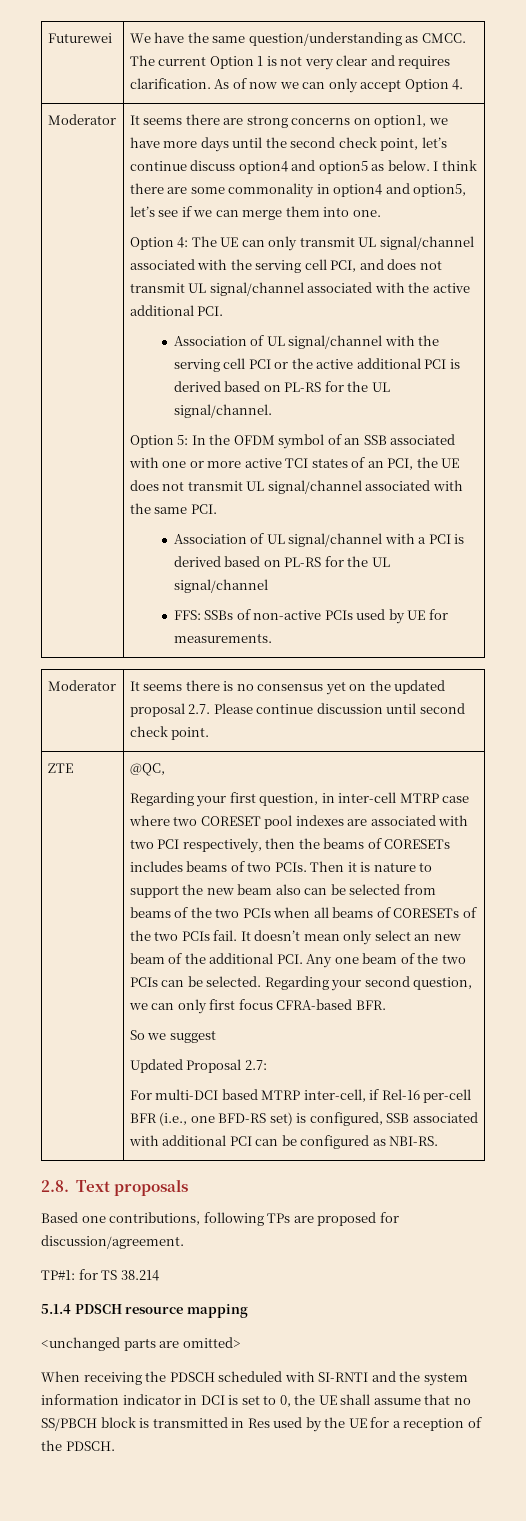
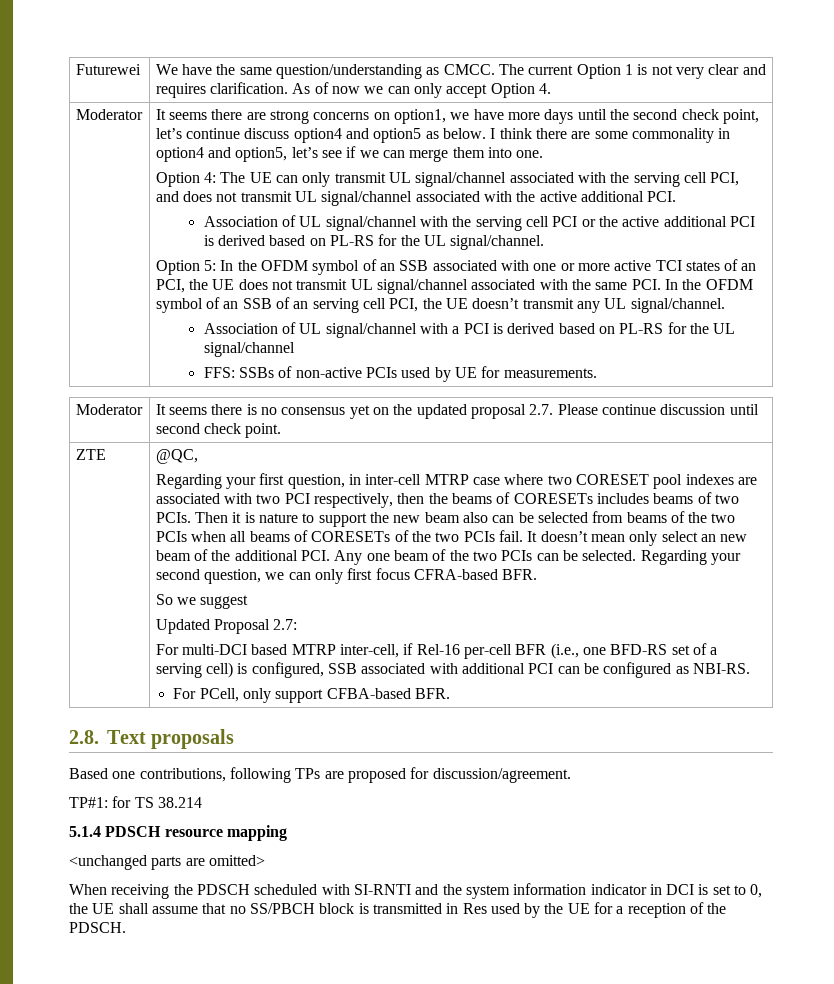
(217, 509) none -> [664,279,753,290] [155,297,725,313] In the OFDM symbol of an SSB of an serving cell PCI, the UE doesn’t transmit any UL signal/channel.
[269,1112,293,1126] set) -> [671,643,718,655] [155,662,234,678] set of a serving cell)
(439, 1141) none -> [173,688,450,703] // For PCell, only support CFBA-based BFR.

